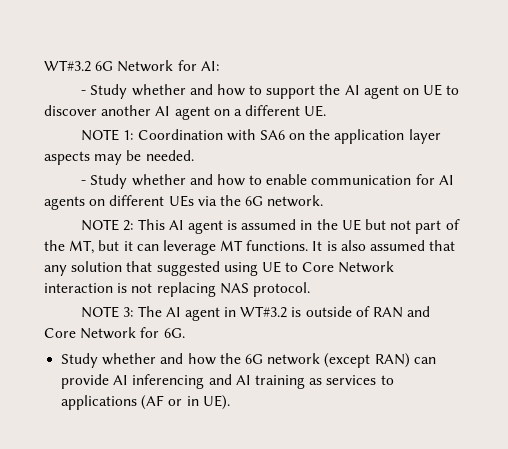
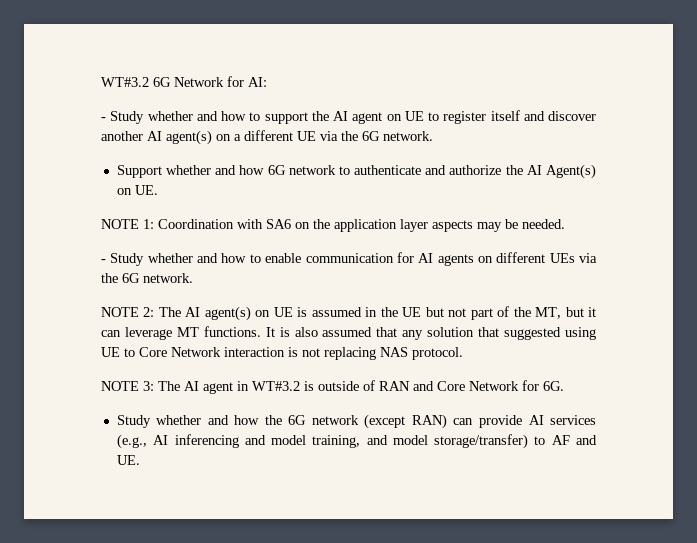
(460, 90) none -> [443,110,545,124] register itself and
[174,106,210,120] agent -> [166,130,212,145] agent(s)
(301, 110) none -> [297,131,433,141] [116,164,597,179] [116,188,132,195] UE via the 6G network. // Support whether and how 6G network to authenticate and authorize the AI Agent(s) on
[137,219,223,234] This AI agent -> [158,306,293,321] The AI agent(s) on UE
[132,374,394,389] [61,395,230,410] inferencing and AI training as services to applications (AF or in UE). -> [550,415,596,425] [116,434,597,449] [116,455,140,465] services (e.g., AI inferencing and model training, and model storage/transfer) to AF and UE.

